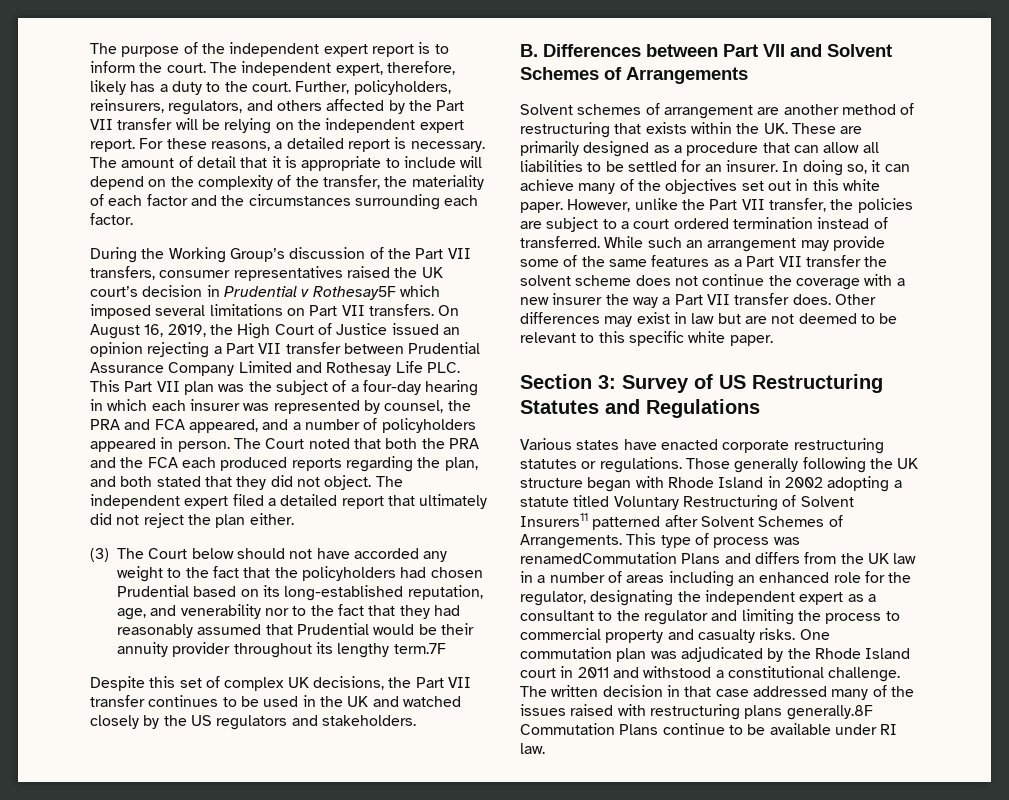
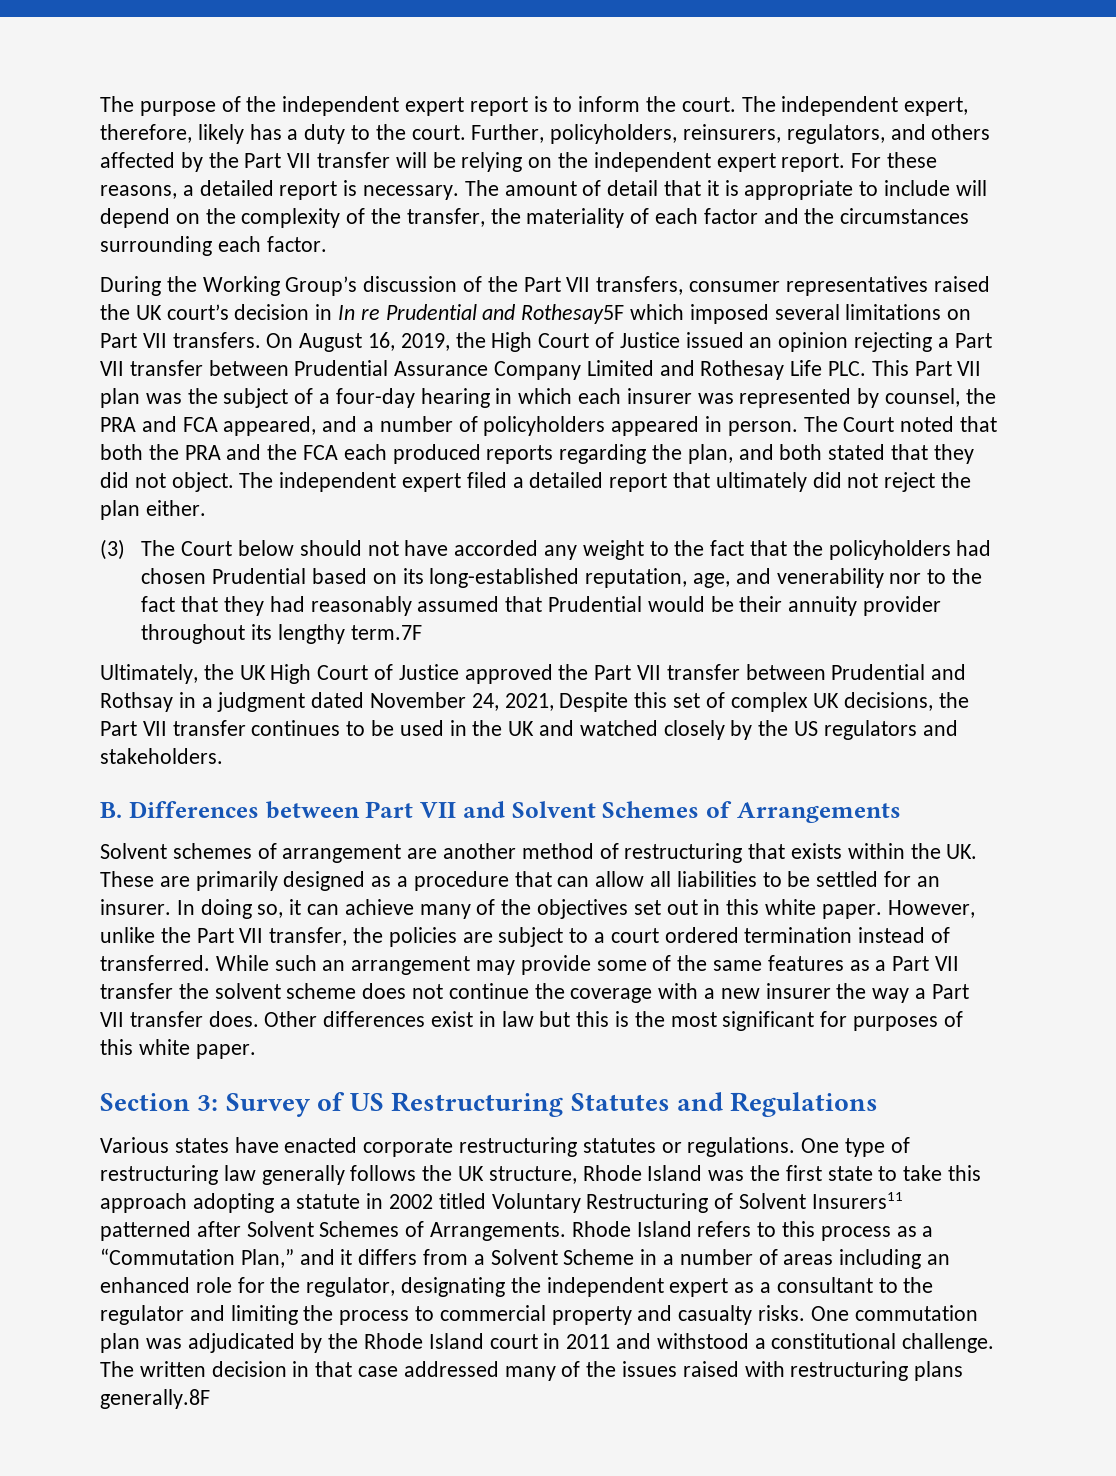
[223,286,310,297] Prudential v -> [338,304,516,320] In re Prudential and
(446, 648) none -> [100,664,967,684] [100,692,554,712] Ultimately, the UK High Court of Justice approved the Part VII transfer between Prudential and Rothsay in a judgment dated November 24, 2021,
[604,316,633,327] may -> (426, 1019) none
[744,313,898,324] [520,331,684,346] are not deemed to be relevant to this specific -> [576,1011,963,1031] [100,1039,133,1055] this is the most significant for purposes of this
[685,457,919,473] [520,476,823,492] Those generally following the UK structure began with Rhode Island in 2002 -> [801,1137,910,1157] [100,1165,982,1185] [100,1193,187,1213] One type of restructuring law generally follows the UK structure, Rhode Island was the first state to take this approach
(569, 502) none -> [366,1193,434,1209] in 2002
[626,533,800,548] [520,552,917,564] This type of process was renamedCommutation Plans and differs from the UK law -> [571,1221,934,1241] [100,1248,635,1268] Rhode Island refers to this process as a “Commutation Plan,” and it differs from a Solvent Scheme
[520,723,898,735] [520,743,545,754] Commutation Plans continue to be available under RI law. -> (210, 1399) none

